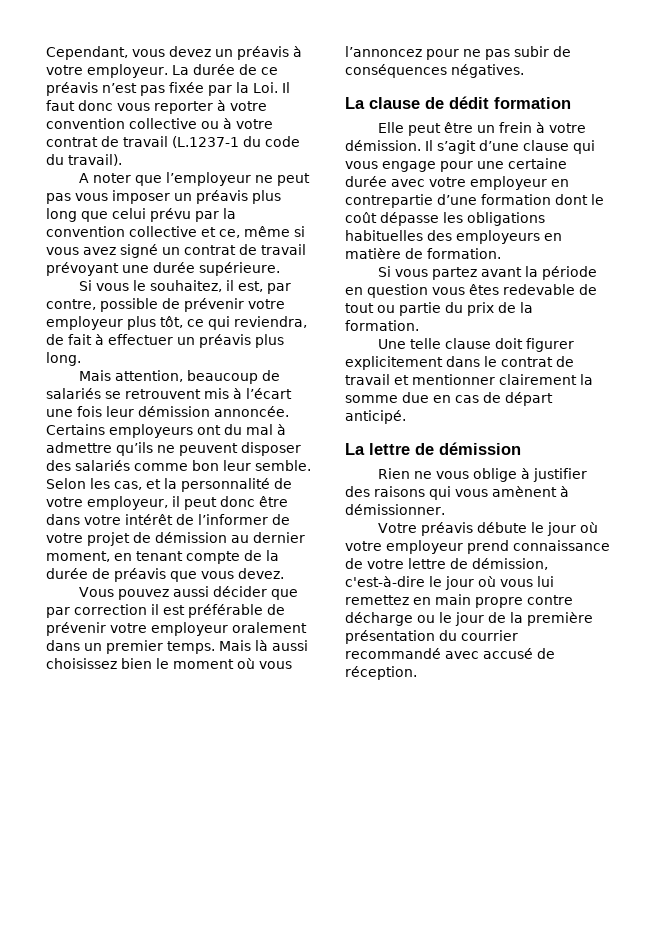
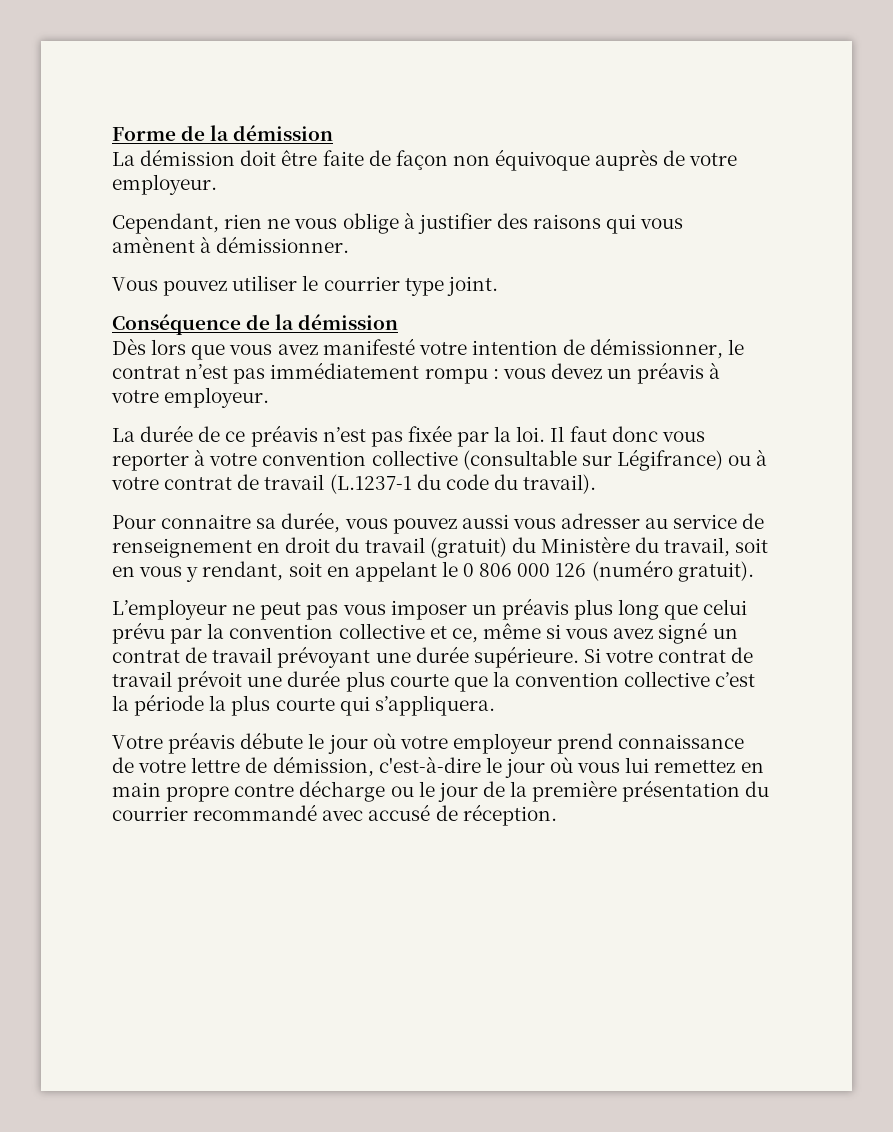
[46,46,128,60] Cependant, -> [112,125,334,141] [112,149,738,171] [112,174,217,195] [112,212,684,234] [112,236,350,253] [112,275,498,296] [112,314,399,335] [112,338,745,360] [112,362,499,384] Forme de la démission // La démission doit être faite de façon non équivoque auprès de votre employeur. // Cependant, rien ne vous oblige à justifier des raisons qui vous amènent à démissionner. // Vous pouvez utiliser le courrier type joint. // Conséquence de la démission // Dès lors que vous avez manifesté votre intention de démissionner, le contrat n’est pas immédiatement rompu :
(168, 71) none -> (270, 397) //
[253,82,278,93] Loi. -> [516,426,546,442] loi.
(197, 123) none -> [462,449,723,471] (consultable sur Légifrance)
[79,172,252,186] A noter que l’employeur -> [112,512,765,534] [112,536,769,558] [112,560,754,582] [112,599,227,620] Pour connaitre sa durée, vous pouvez aussi vous adresser au service de renseignement en droit du travail (gratuit) du Ministère du travail, soit en vous y rendant, soit en appelant le 0 806 000 126 (numéro gratuit). // L’employeur
[79,280,292,294] [46,298,285,312] [46,316,307,330] [46,334,284,348] [46,352,81,366] [79,370,281,384] [46,388,292,399] [46,406,289,417] [46,424,286,438] [46,442,301,456] [46,460,311,471] [46,478,292,492] [46,496,288,510] [46,514,290,525] [46,532,305,546] [46,550,279,564] [46,568,284,582] [79,586,299,600] [46,604,285,618] [46,622,307,636] [46,640,308,654] [46,658,292,669] [345,46,571,60] [345,64,524,78] [345,96,571,109] [378,122,587,136] [345,140,595,154] [345,158,567,172] [345,176,569,190] [345,194,604,208] [345,212,545,226] [345,230,562,244] [345,248,501,259] [378,266,598,280] [345,284,597,298] [345,302,533,316] [345,320,419,331] [378,338,575,352] [345,356,574,370] [345,374,593,385] [345,392,553,406] [345,410,406,424] [345,442,521,455] [378,468,588,482] [345,486,569,500] [345,504,445,515] // Si vous le souhaitez, il est, par contre, possible de prévenir votre employeur plus tôt, ce qui reviendra, de fait à effectuer un préavis plus long. // Mais attention, beaucoup de salariés se retrouvent mis à l’écart une fois leur démission annoncée. Certains employeurs ont du mal à admettre qu’ils ne peuvent disposer des salariés comme bon leur semble. Selon les cas, et la personnalité de votre employeur, il peut donc être dans votre intérêt de l’informer de votre projet de démission au dernier moment, en tenant compte de la durée de préavis que vous devez. // Vous pouvez aussi décider que par correction il est préférable de prévenir votre employeur oralement dans un premier temps. Mais là aussi choisissez bien le moment où vous l’annoncez pour ne pas subir de conséquences négatives. // La clause de dédit formation // Elle peut être un frein à votre démission. Il s’agit d’une clause qui vous engage pour une certaine durée avec votre employeur en contrepartie d’une formation dont le coût dépasse les obligations habituelles des employeurs en matière de formation. // Si vous partez avant la période en question vous êtes redevable de tout ou partie du prix de la formation. // Une telle clause doit figurer explicitement dans le contrat de travail et mentionner clairement la somme due en cas de départ anticipé. // La lettre de démission // Rien ne vous oblige à justifier des raisons qui vous amènent à démissionner. -> [583,647,754,663] [112,670,756,692] [112,694,495,716] Si votre contrat de travail prévoit une durée plus courte que la convention collective c’est la période la plus courte qui s’appliquera.

